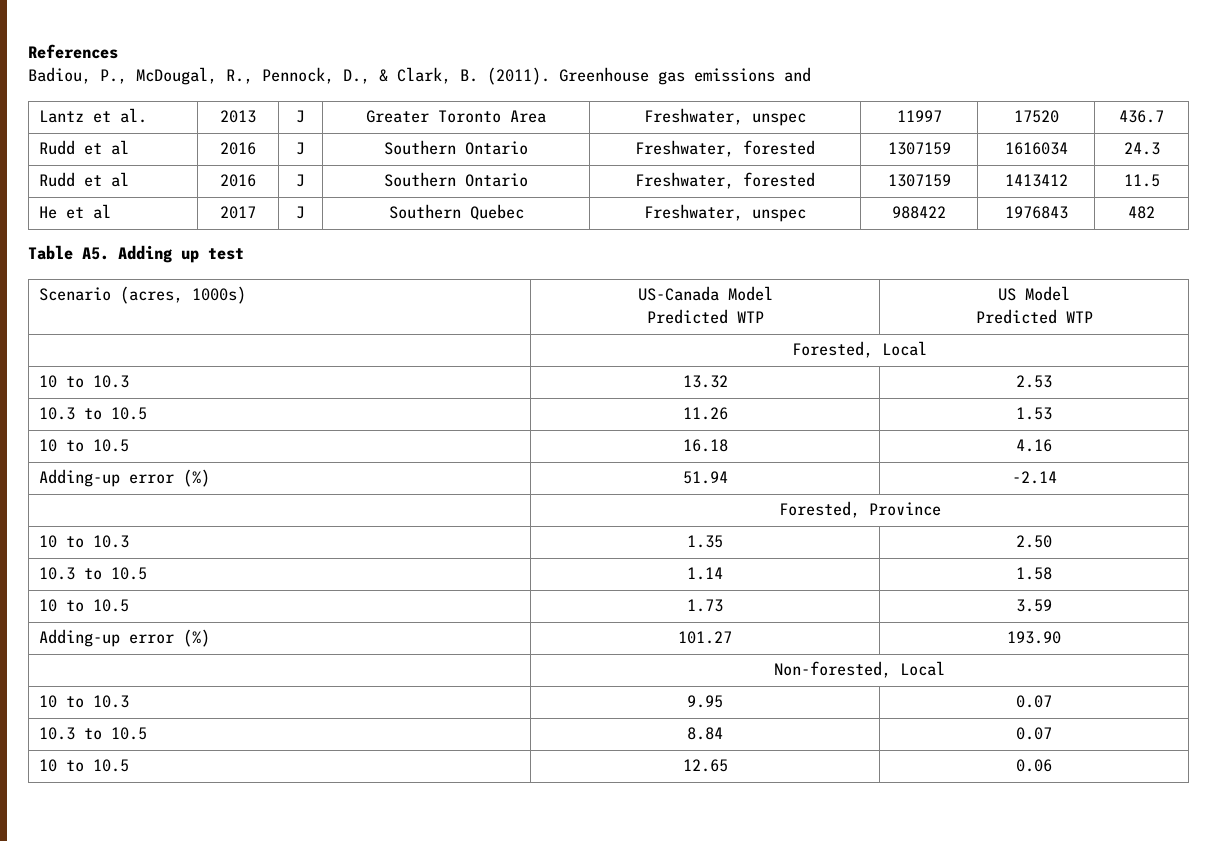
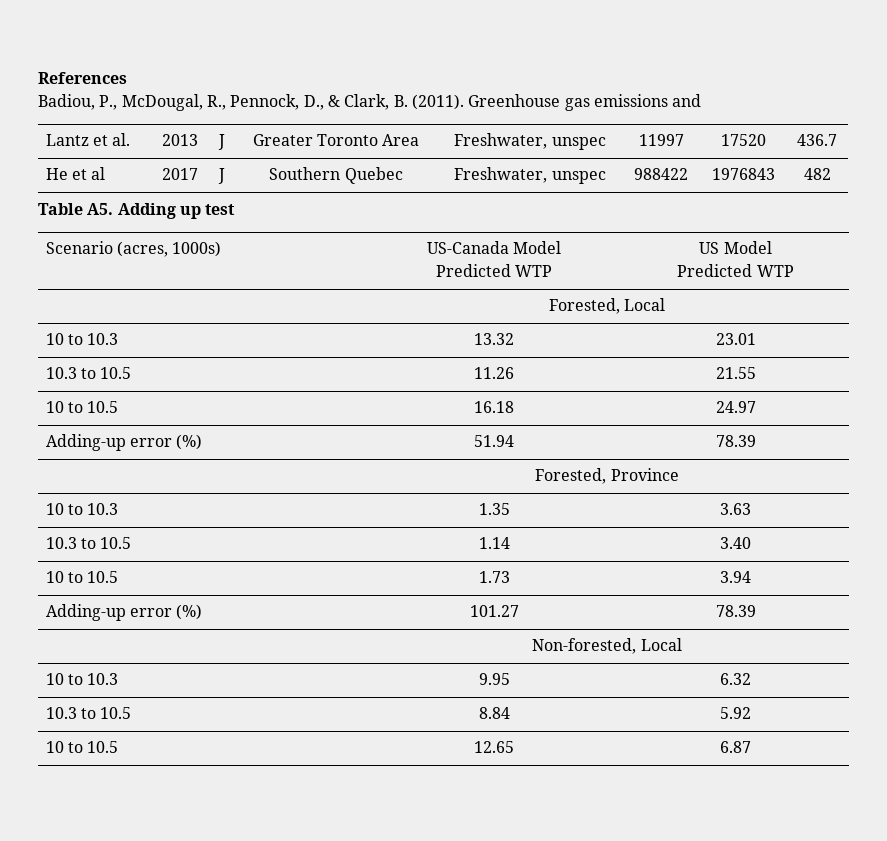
[39,140,130,155] [220,142,256,155] [296,142,305,155] [384,140,528,155] [635,140,815,157] [887,142,951,155] [1004,142,1068,155] [1123,142,1160,155] [39,172,130,187] [220,174,256,187] [296,174,305,187] [384,172,528,187] [635,172,815,189] [887,174,951,187] [1004,174,1068,187] [1123,174,1160,187] // Rudd et al | 2016 | J | Southern Ontario | Freshwater, forested | 1307159 | 1616034 | 24.3 // Rudd et al | 2016 | J | Southern Ontario | Freshwater, forested | 1307159 | 1413412 | 11.5 -> (837, 140) none
[1016,375,1052,388] 2.53 -> [715,333,756,345] 23.01
[1016,407,1052,420] 1.53 -> [715,367,756,379] 21.55
[1016,439,1052,452] 4.16 -> [715,401,756,413] 24.97
[1011,471,1057,484] -2.14 -> [715,435,756,447] 78.39
[1016,535,1052,548] 2.50 -> [720,503,751,515] 3.63
[1016,567,1052,580] 1.58 -> [720,537,751,549] 3.40
[1016,599,1052,612] 3.59 -> [720,571,751,583] 3.94
[1007,631,1061,644] 193.90 -> [715,605,756,617] 78.39
[1016,695,1052,708] 0.07 -> [720,673,751,685] 6.32
[1016,727,1052,740] 0.07 -> [720,707,751,719] 5.92
[1016,759,1052,772] 0.06 -> [720,741,751,753] 6.87

